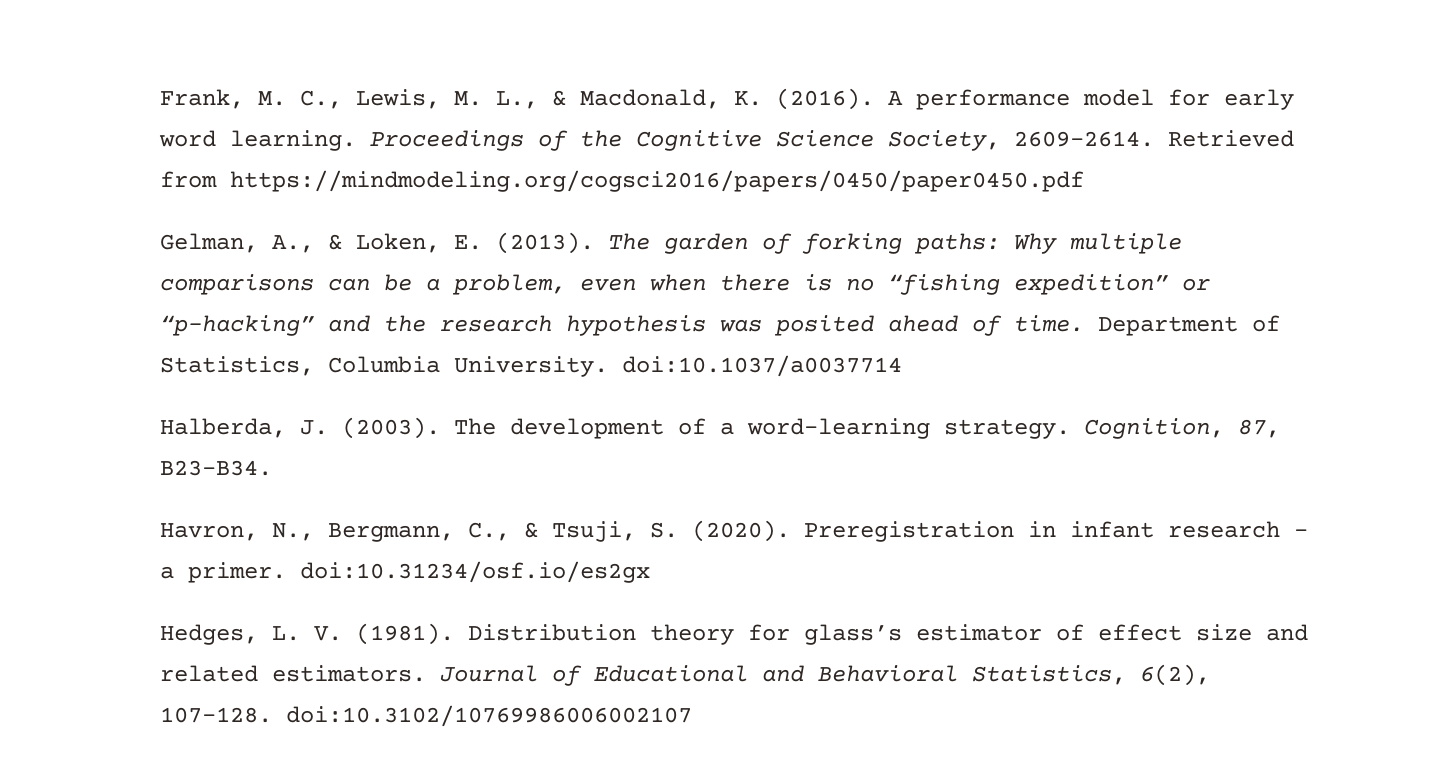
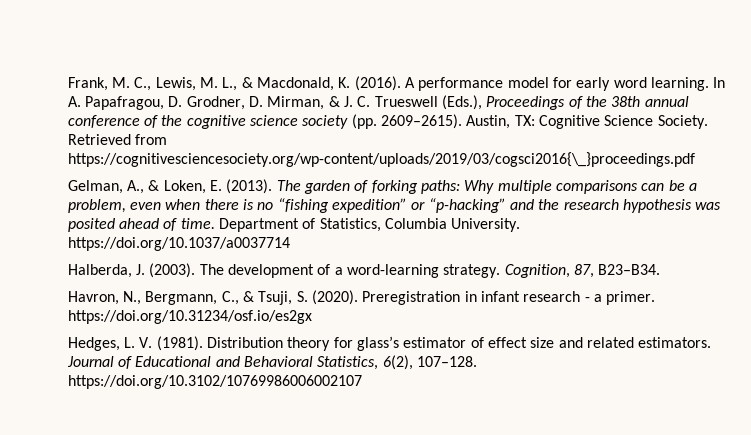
[369,130,1154,151] Proceedings of the Cognitive Science Society, 2609–2614. -> [713,77,726,88] [67,95,689,110] [67,114,708,129] In A. Papafragou, D. Grodner, D. Mirman, & J. C. Trueswell (Eds.), Proceedings of the 38th annual conference of the cognitive science society (pp. 2609–2615). Austin, TX: Cognitive Science Society.
[229,170,1084,192] https://mindmodeling.org/cogsci2016/papers/0450/paper0450.pdf -> [67,152,695,167] https://cognitivesciencesociety.org/wp-content/uploads/2019/03/cogsci2016{\_}proceedings.pdf
[621,355,902,377] doi:10.1037/a0037714 -> [67,237,290,251] https://doi.org/10.1037/a0037714
[299,561,650,583] doi:10.31234/osf.io/es2gx -> [67,310,312,324] https://doi.org/10.31234/osf.io/es2gx
[285,705,692,727] doi:10.3102/10769986006002107 -> [67,375,362,389] https://doi.org/10.3102/10769986006002107

